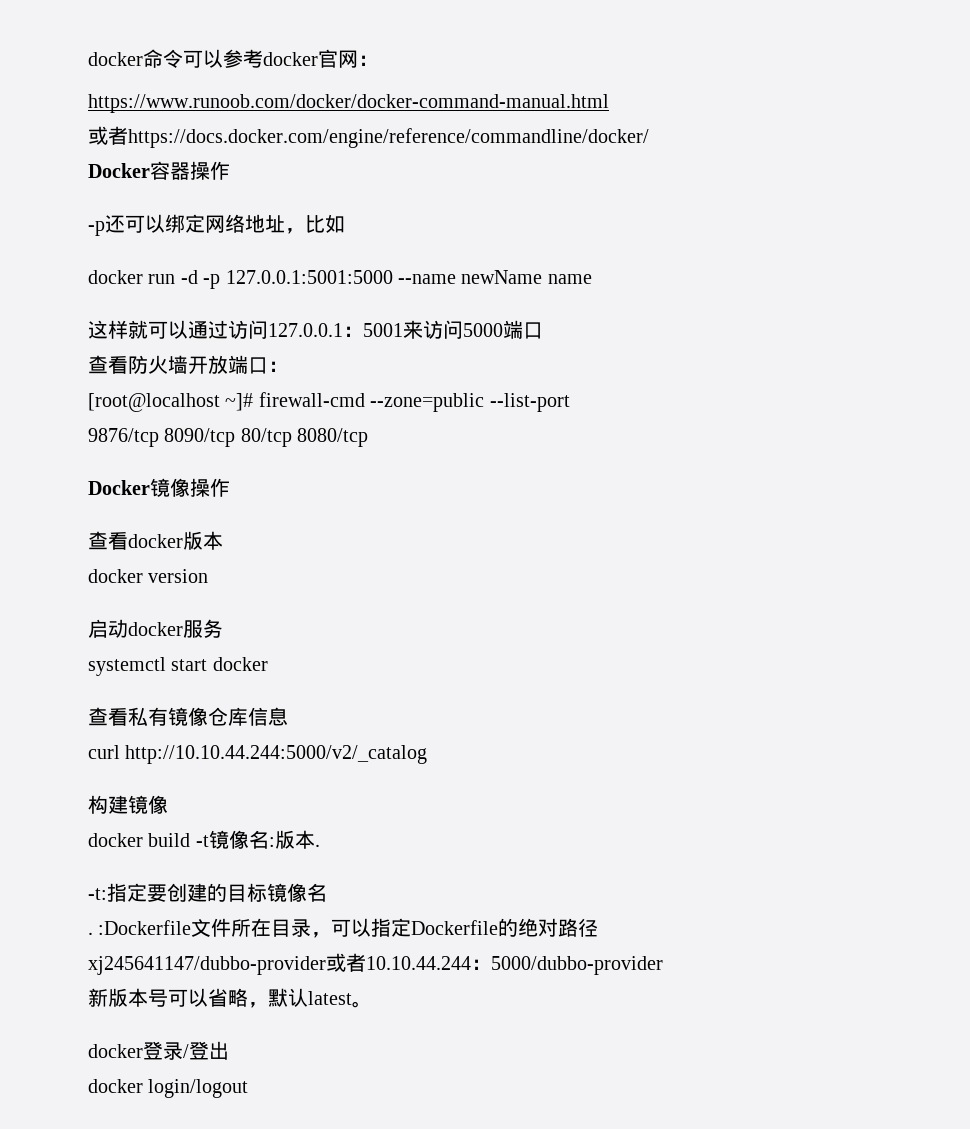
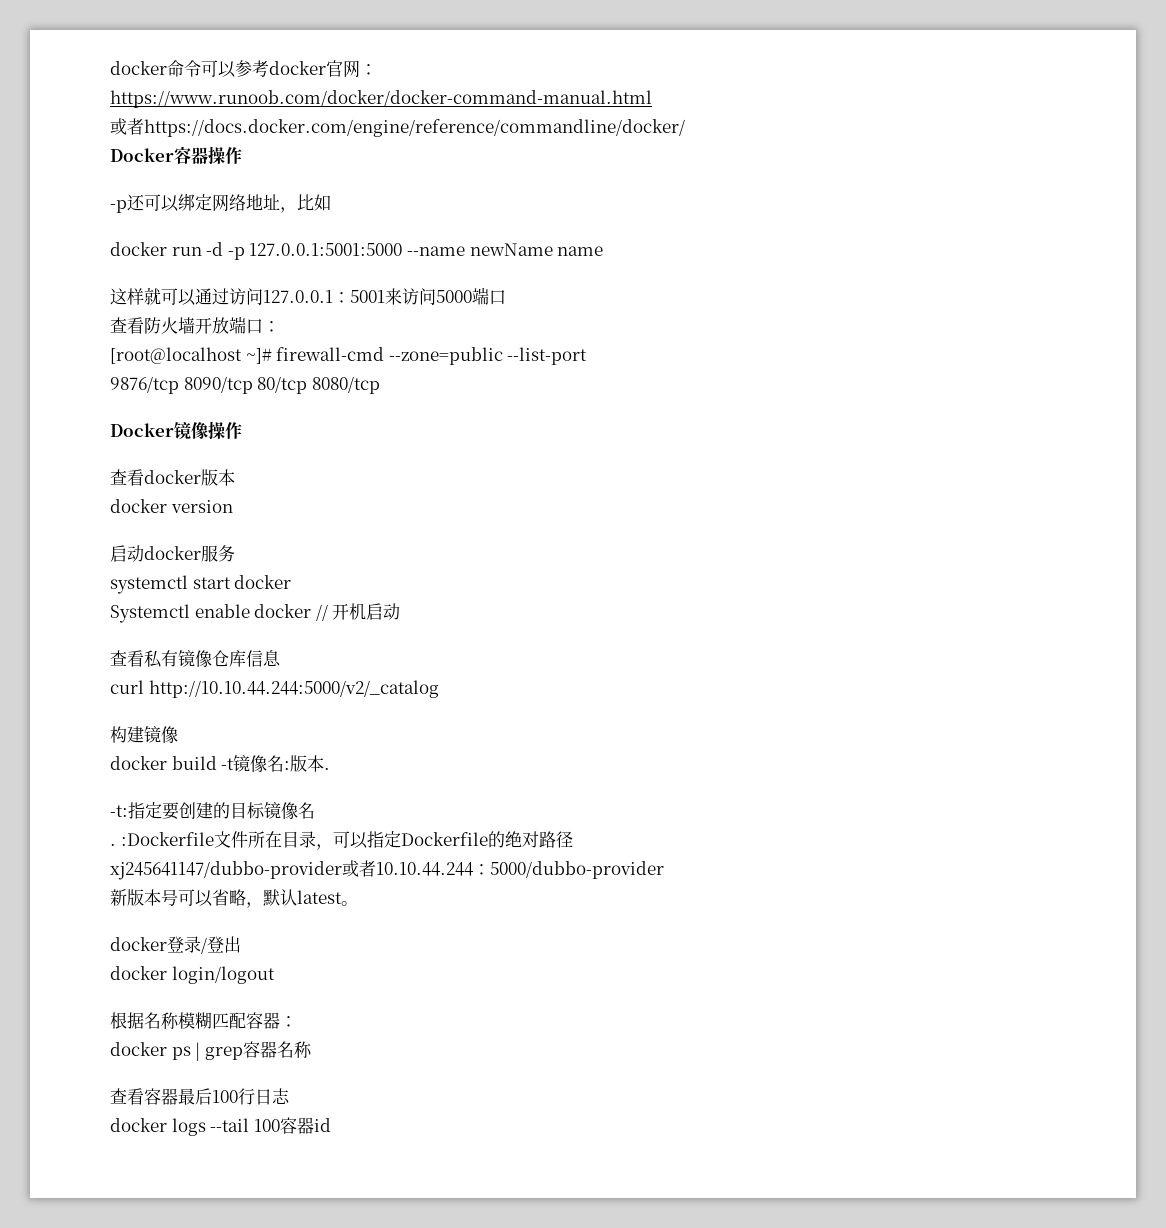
(268, 664) none -> [110,603,401,623] // Systemctl enable docker // 开机启动
(249, 1088) none -> [110,1012,297,1029] [110,1041,312,1061] [110,1088,290,1105] [110,1117,331,1136] // 根据名称模糊匹配容器： // docker ps | grep容器名称 // 查看容器最后100行日志 // docker logs --tail 100容器id

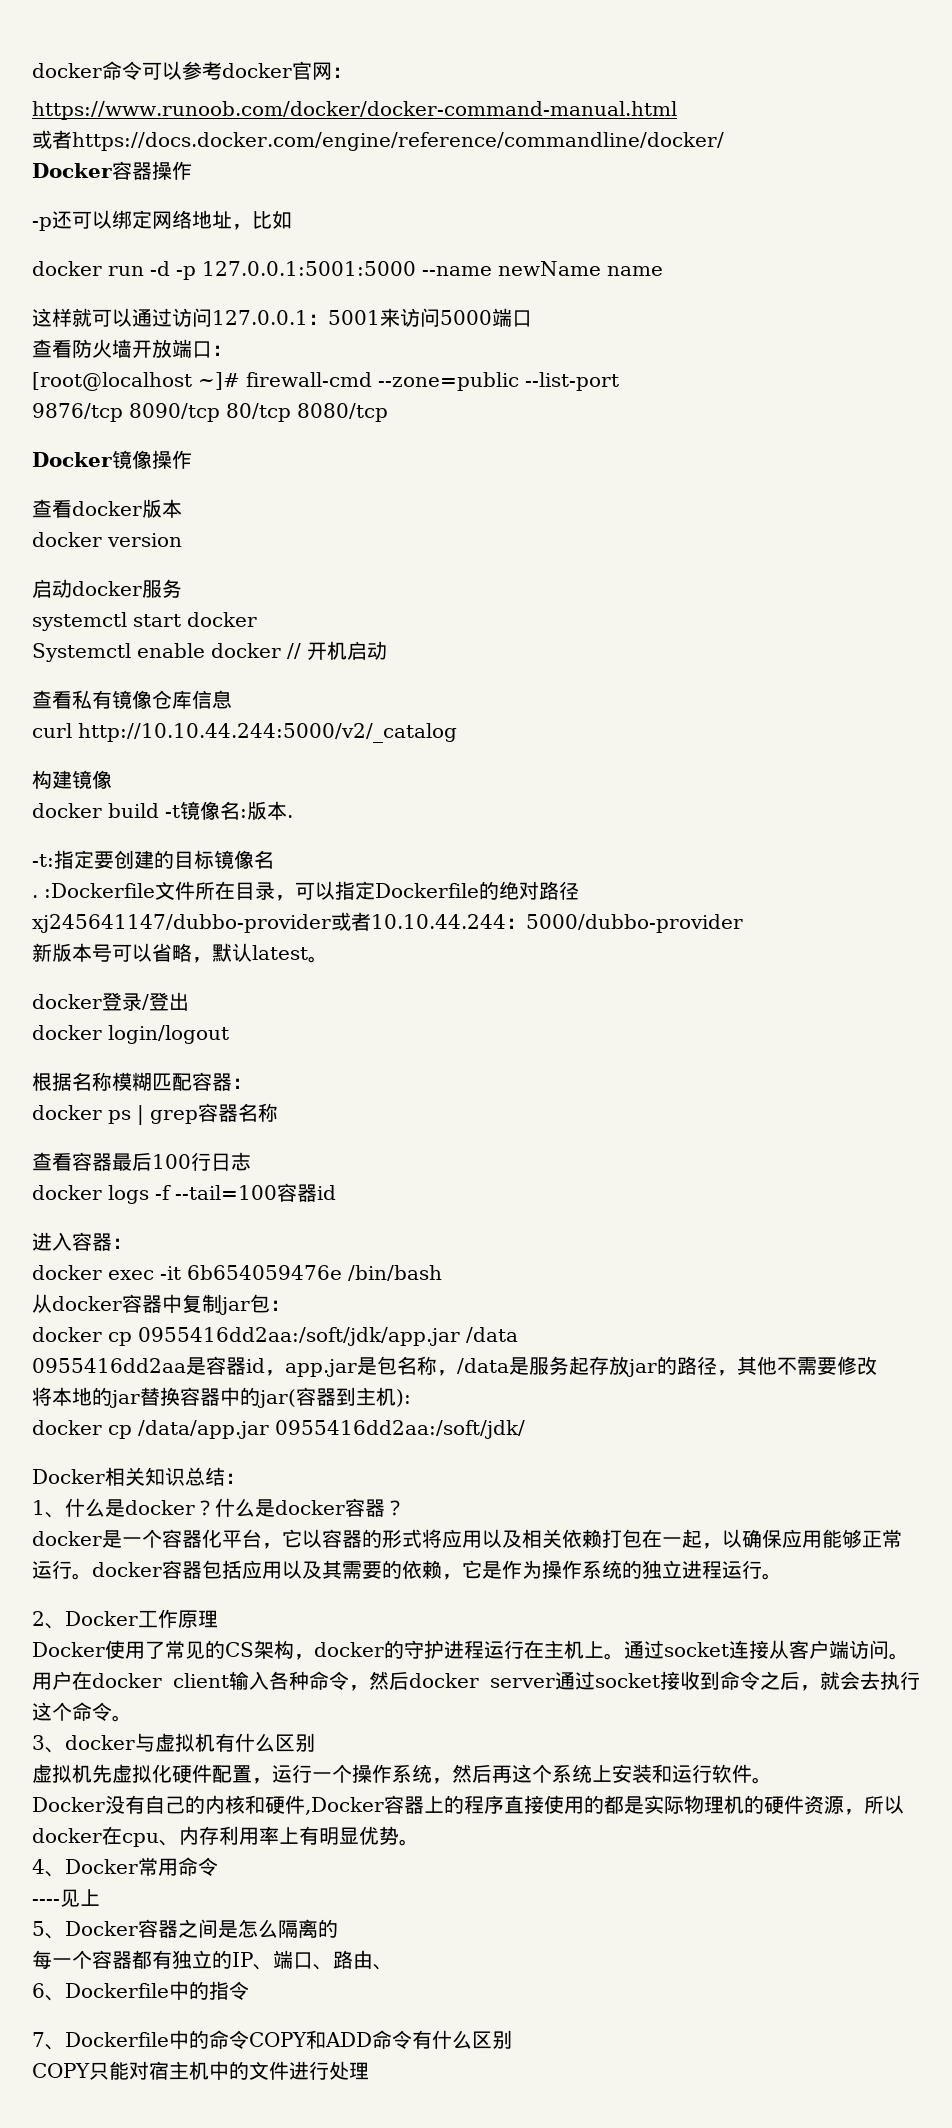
[210,1117,331,1134] --tail 100容器id -> [155,1183,336,1202] [32,1232,132,1251] [32,1265,442,1281] [32,1294,290,1315] [32,1327,518,1346] [32,1356,877,1377] [32,1387,411,1408] [32,1420,525,1439] [32,1467,245,1486] [32,1498,405,1518] [32,1529,902,1549] [32,1560,782,1580] [32,1609,218,1629] [32,1640,909,1660] [32,1671,920,1691] [32,1702,132,1722] [32,1733,315,1753] [32,1764,772,1784] [32,1795,904,1815] [32,1826,419,1847] [32,1857,218,1877] [32,1889,100,1907] [32,1919,338,1939] [32,1950,393,1970] [32,1981,249,2001] [32,2030,512,2050] [32,2061,369,2080] -f --tail=100容器id // 进入容器： // docker exec -it 6b654059476e /bin/bash // 从docker容器中复制jar包： // docker cp 0955416dd2aa:/soft/jdk/app.jar /data // 0955416dd2aa是容器id，app.jar是包名称，/data是服务起存放jar的路径，其他不需要修改 // 将本地的jar替换容器中的jar(容器到主机): // docker cp /data/app.jar 0955416dd2aa:/soft/jdk/ // Docker相关知识总结： // 1、什么是docker？什么是docker容器？ // docker是一个容器化平台，它以容器的形式将应用以及相关依赖打包在一起，以确保应用能够正常运行。docker容器包括应用以及其需要的依赖，它是作为操作系统的独立进程运行。 // 2、Docker工作原理 // Docker使用了常见的CS架构，docker的守护进程运行在主机上。通过socket连接从客户端访问。用户在docker client输入各种命令，然后docker server通过socket接收到命令之后，就会去执行这个命令。 // 3、docker与虚拟机有什么区别 // 虚拟机先虚拟化硬件配置，运行一个操作系统，然后再这个系统上安装和运行软件。 // Docker没有自己的内核和硬件,Docker容器上的程序直接使用的都是实际物理机的硬件资源，所以docker在cpu、内存利用率上有明显优势。 // 4、Docker常用命令 // ----见上 // 5、Docker容器之间是怎么隔离的 // 每一个容器都有独立的IP、端口、路由、 // 6、Dockerfile中的指令 // 7、Dockerfile中的命令COPY和ADD命令有什么区别 // COPY只能对宿主机中的文件进行处理

